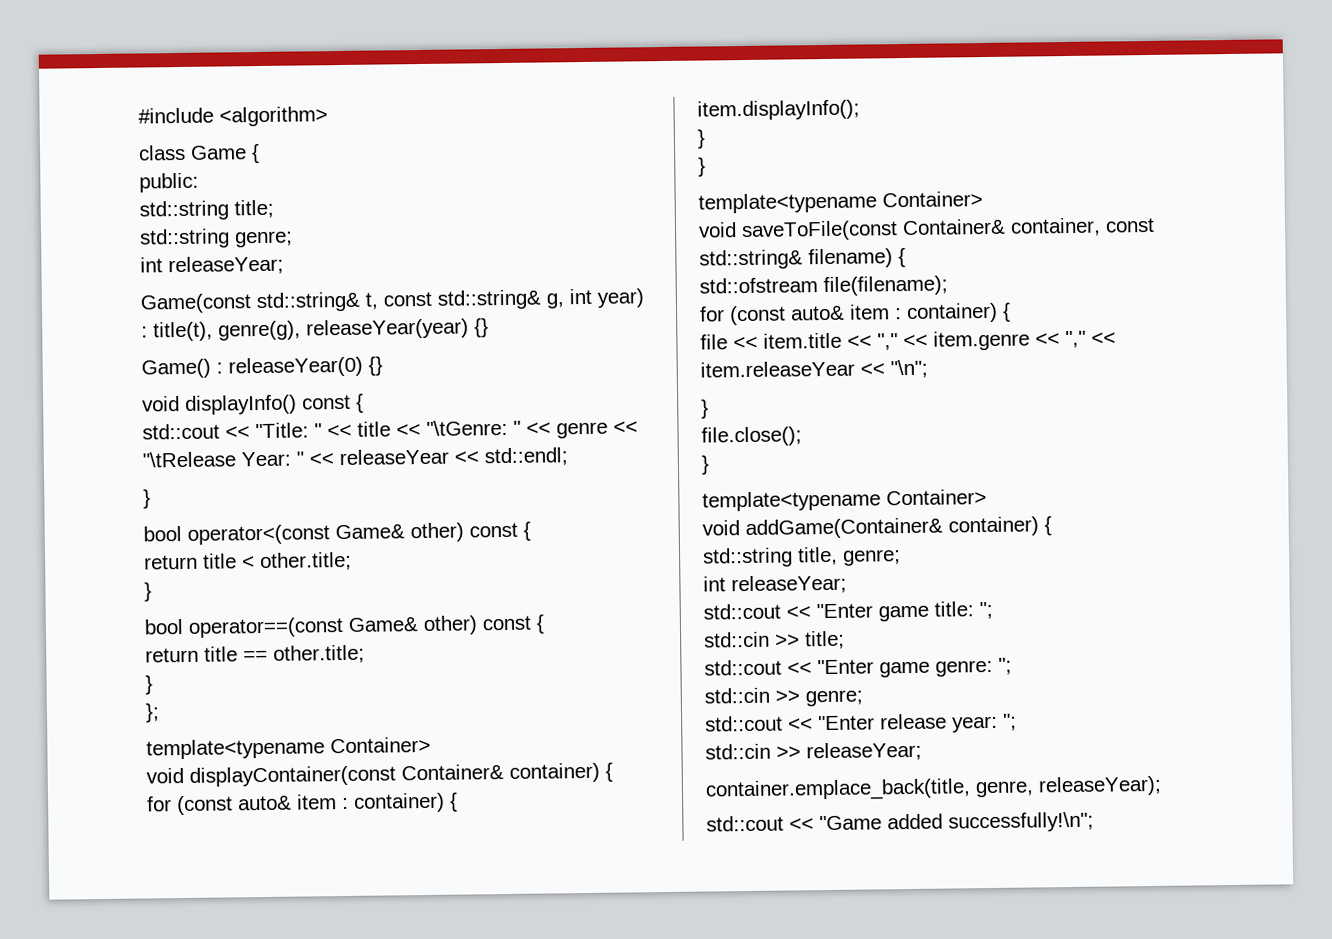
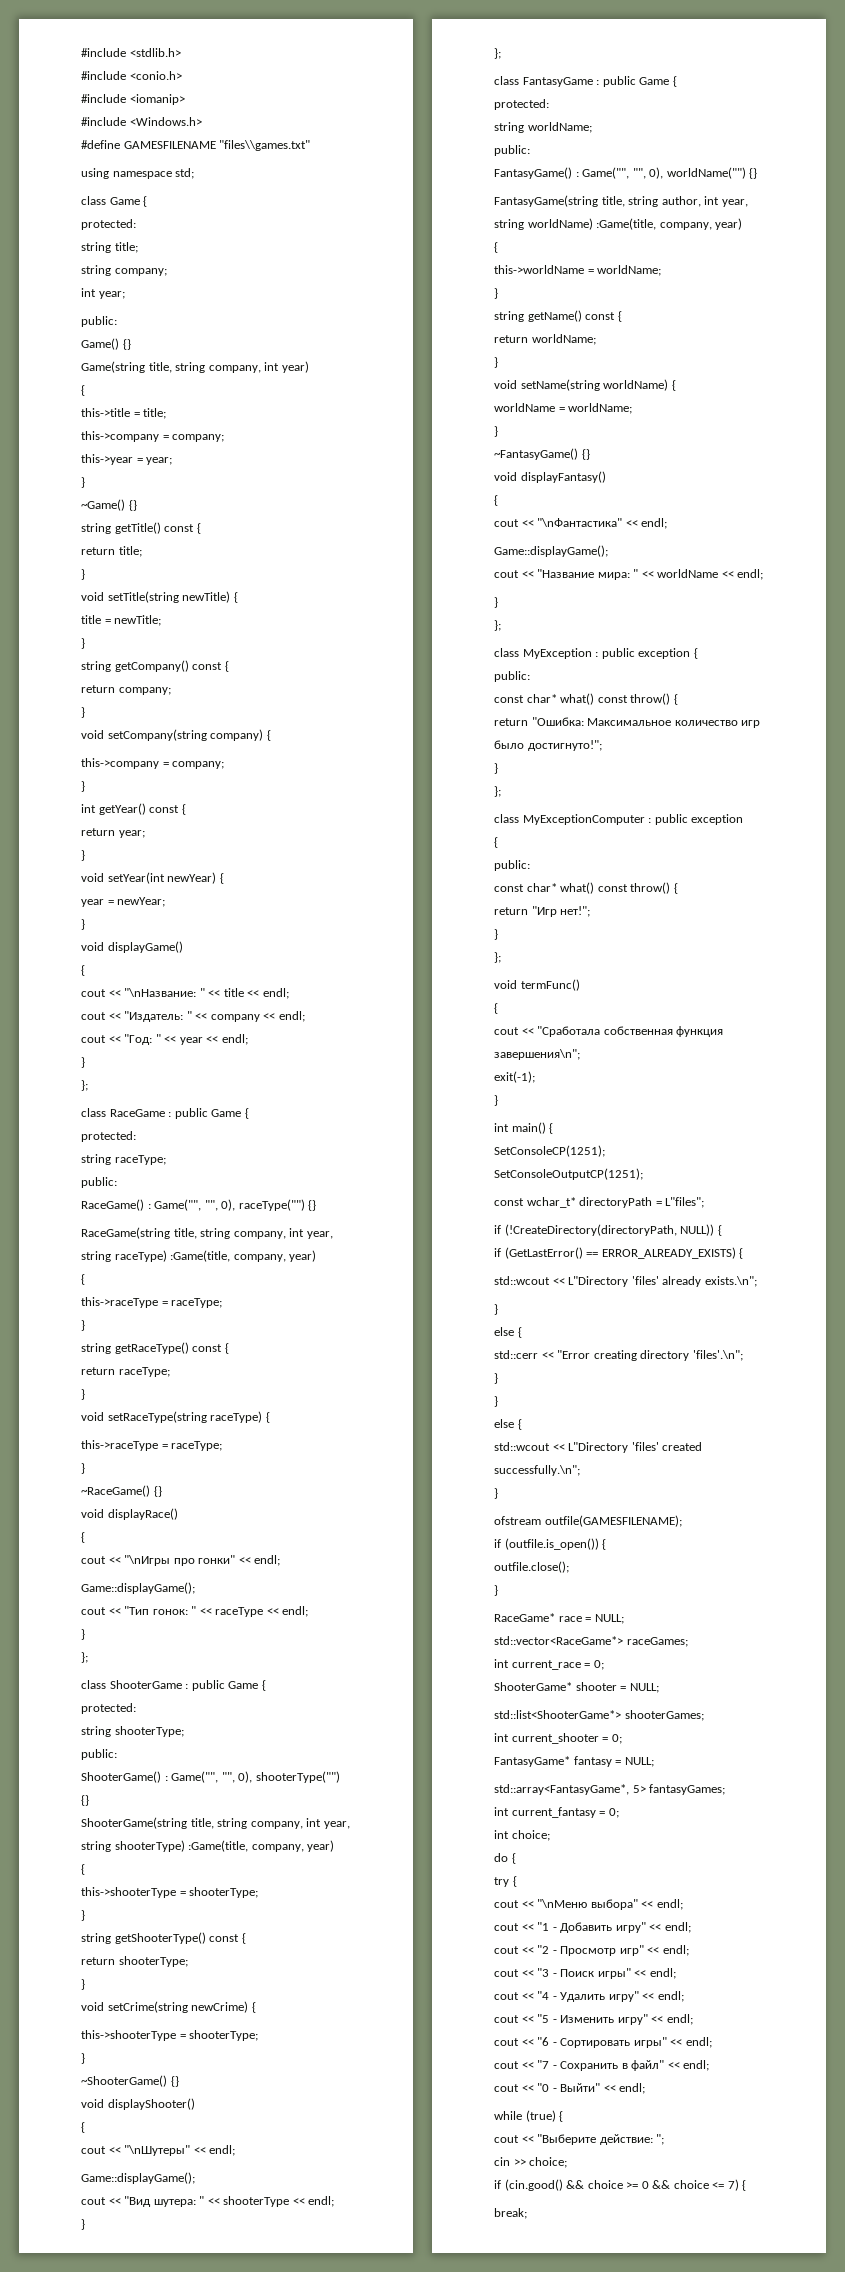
[138,106,328,127] [138,144,260,164] [139,172,199,193] [139,199,274,221] [139,228,293,249] [140,255,284,276] [140,288,644,314] [141,318,489,342] [141,356,383,379] [142,393,364,415] [142,419,638,440] [142,447,568,468] [143,489,151,509] [143,521,531,545] [144,551,352,572] [144,582,152,602] [144,614,545,638] [145,644,365,664] [145,675,153,695] [145,703,160,723] [146,736,431,760] [146,762,613,787] [147,792,458,816] [697,99,860,121] [697,129,706,149] [698,157,706,177] [698,191,983,214] [698,217,1155,242] [699,248,906,270] [699,275,948,297] [699,302,1011,326] [700,330,1116,351] [700,359,928,379] [701,399,709,419] [701,426,802,447] [701,455,710,475] [702,489,987,512] [702,516,1052,540] [702,546,901,568] [703,574,847,595] [703,601,993,622] [704,630,845,650] [704,657,1012,678] [704,687,863,707] [705,713,1017,733] [705,741,922,762] [705,775,1162,802] [706,811,1094,833] #include <algorithm> // class Game { // public: // std::string title; // std::string genre; // int releaseYear; // Game(const std::string& t, const std::string& g, int year) : title(t), genre(g), releaseYear(year) {} // Game() : releaseYear(0) {} // void displayInfo() const { // std::cout << "Title: " << title << "\tGenre: " << genre << "\tRelease Year: " << releaseYear << std::endl; // } // bool operator<(const Game& other) const { // return title < other.title; // } // bool operator==(const Game& other) const { // return title == other.title; // } // }; // template<typename Container> // void displayContainer(const Container& container) { // for (const auto& item : container) { // item.displayInfo(); // } // } // template<typename Container> // void saveToFile(const Container& container, const std::string& filename) { // std::ofstream file(filename); // for (const auto& item : container) { // file << item.title << "," << item.genre << "," << item.releaseYear << "\n"; // } // file.close(); // } // template<typename Container> // void addGame(Container& container) { // std::string title, genre; // int releaseYear; // std::cout << "Enter game title: "; // std::cin >> title; // std::cout << "Enter game genre: "; // std::cin >> genre; // std::cout << "Enter release year: "; // std::cin >> releaseYear; // container.emplace_back(title, genre, releaseYear); // std::cout << "Game added successfully!\n"; -> [81,48,181,57] [81,71,182,80] [81,94,185,105] [81,117,202,126] [81,140,311,151] [81,168,195,179] [81,196,148,207] [81,219,136,230] [81,242,138,253] [81,265,167,276] [81,288,125,299] [81,316,117,327] [81,338,131,350] [81,361,309,373] [81,385,85,396] [81,408,167,419] [81,431,225,442] [81,454,173,465] [81,477,85,488] [81,499,137,511] [81,522,201,534] [81,546,142,557] [81,569,85,580] [81,591,238,603] [81,615,162,626] [81,638,85,649] [81,660,229,672] [81,685,171,695] [81,707,85,718] [81,729,271,741] [81,758,225,769] [81,781,85,792] [81,803,186,815] [81,828,145,838] [81,850,85,861] [81,872,224,884] [81,897,166,907] [81,919,85,930] [81,941,183,953] [81,965,85,976] [81,988,289,999] [81,1011,305,1022] [81,1034,248,1045] [81,1057,85,1068] [81,1080,88,1091] [81,1108,249,1119] [81,1131,136,1142] [81,1154,166,1165] [81,1177,117,1188] [81,1199,317,1211] [81,1227,333,1239] [81,1250,317,1262] [81,1274,85,1285] [81,1297,223,1308] [81,1320,85,1331] [81,1342,229,1354] [81,1367,170,1377] [81,1389,85,1400] [81,1411,270,1423] [81,1440,223,1451] [81,1463,85,1474] [81,1485,162,1497] [81,1508,178,1520] [81,1532,85,1543] [81,1555,281,1566] [81,1582,195,1594] [81,1606,309,1617] [81,1629,85,1640] [81,1652,88,1663] [81,1680,266,1691] [81,1703,136,1714] [81,1726,184,1737] [81,1749,117,1760] [81,1771,340,1783] [81,1795,89,1806] [81,1817,350,1829] [81,1840,335,1852] [81,1864,85,1875] [81,1887,259,1898] [81,1910,85,1921] [81,1932,246,1944] [81,1956,188,1967] [81,1979,85,1990] [81,2001,256,2013] [81,2030,259,2041] [81,2053,85,2064] [81,2075,179,2087] [81,2098,195,2110] [81,2122,85,2133] [81,2145,236,2156] [81,2172,195,2184] [81,2196,335,2207] [81,2219,85,2230] [494,48,501,59] [494,76,677,87] [494,99,549,110] [494,122,592,133] [494,145,530,156] [494,167,758,179] [494,195,748,207] [494,218,743,230] [494,242,498,253] [494,265,662,276] [494,288,498,299] [494,310,622,322] [494,334,596,345] [494,357,498,368] [494,379,676,391] [494,403,633,414] [494,426,498,437] [494,448,590,460] [494,471,606,483] [494,495,498,506] [494,518,668,529] [494,545,608,557] [494,569,764,580] [494,597,498,608] [494,620,501,631] [494,648,698,659] [494,671,530,682] [494,693,678,705] [494,717,761,728] [494,740,602,751] [494,763,498,774] [494,786,501,797] [494,814,744,825] [494,837,498,848] [494,860,530,871] [494,882,678,894] [494,906,591,917] [494,929,498,940] [494,952,501,963] [494,979,580,991] [494,1003,498,1014] [494,1026,724,1037] [494,1049,580,1060] [494,1071,535,1083] [494,1095,498,1106] [494,1122,554,1134] [494,1145,605,1157] [494,1168,643,1180] [494,1197,705,1208] [494,1224,722,1236] [494,1247,744,1259] [494,1276,757,1287] [494,1304,498,1315] [494,1327,522,1338] [494,1350,743,1361] [494,1373,498,1384] [494,1396,498,1407] [494,1419,522,1430] [494,1442,703,1453] [494,1465,580,1476] [494,1488,498,1499] [494,1515,682,1527] [494,1538,607,1550] [494,1561,569,1573] [494,1585,498,1596] [494,1613,624,1624] [494,1636,688,1647] [494,1659,604,1670] [494,1682,659,1693] [494,1710,704,1721] [494,1733,622,1744] [494,1756,654,1767] [494,1784,726,1795] [494,1807,619,1818] [494,1830,550,1841] [494,1853,516,1864] [494,1876,517,1887] [494,1899,683,1910] [494,1922,691,1933] [494,1945,689,1956] [494,1968,676,1979] [494,1991,684,2002] [494,2014,693,2025] [494,2037,712,2048] [494,2060,710,2071] [494,2083,646,2094] [494,2110,564,2122] [494,2134,665,2145] [494,2157,568,2168] [494,2179,747,2191] [494,2208,527,2219] #include <stdlib.h> // #include <conio.h> // #include <iomanip> // #include <Windows.h> // #define GAMESFILENAME "files\\games.txt" // using namespace std; // class Game { // protected: // string title; // string company; // int year; // public: // Game() {} // Game(string title, string company, int year) // { // this->title = title; // this->company = company; // this->year = year; // } // ~Game() {} // string getTitle() const { // return title; // } // void setTitle(string newTitle) { // title = newTitle; // } // string getCompany() const { // return company; // } // void setCompany(string company) { // this->company = company; // } // int getYear() const { // return year; // } // void setYear(int newYear) { // year = newYear; // } // void displayGame() // { // cout << "\nНазвание: " << title << endl; // cout << "Издатель: " << company << endl; // cout << "Год: " << year << endl; // } // }; // class RaceGame : public Game { // protected: // string raceType; // public: // RaceGame() : Game("", "", 0), raceType("") {} // RaceGame(string title, string company, int year, string raceType) :Game(title, company, year) // { // this->raceType = raceType; // } // string getRaceType() const { // return raceType; // } // void setRaceType(string raceType) { // this->raceType = raceType; // } // ~RaceGame() {} // void displayRace() // { // cout << "\nИгры про гонки" << endl; // Game::displayGame(); // cout << "Тип гонок: " << raceType << endl; // } // }; // class ShooterGame : public Game { // protected: // string shooterType; // public: // ShooterGame() : Game("", "", 0), shooterType("") {} // ShooterGame(string title, string company, int year, string shooterType) :Game(title, company, year) // { // this->shooterType = shooterType; // } // string getShooterType() const { // return shooterType; // } // void setCrime(string newCrime) { // this->shooterType = shooterType; // } // ~ShooterGame() {} // void displayShooter() // { // cout << "\nШутеры" << endl; // Game::displayGame(); // cout << "Вид шутера: " << shooterType << endl; // } // }; // class FantasyGame : public Game { // protected: // string worldName; // public: // FantasyGame() : Game("", "", 0), worldName("") {} // FantasyGame(string title, string author, int year, string worldName) :Game(title, company, year) // { // this->worldName = worldName; // } // string getName() const { // return worldName; // } // void setName(string worldName) { // worldName = worldName; // } // ~FantasyGame() {} // void displayFantasy() // { // cout << "\nФантастика" << endl; // Game::displayGame(); // cout << "Название мира: " << worldName << endl; // } // }; // class MyException : public exception { // public: // const char* what() const throw() { // return "Ошибка: Максимальное количество игр было достигнуто!"; // } // }; // class MyExceptionComputer : public exception // { // public: // const char* what() const throw() { // return "Игр нет!"; // } // }; // void termFunc() // { // cout << "Сработала собственная функция завершения\n"; // exit(-1); // } // int main() { // SetConsoleCP(1251); // SetConsoleOutputCP(1251); // const wchar_t* directoryPath = L"files"; // if (!CreateDirectory(directoryPath, NULL)) { // if (GetLastError() == ERROR_ALREADY_EXISTS) { // std::wcout << L"Directory 'files' already exists.\n"; // } // else { // std::cerr << "Error creating directory 'files'.\n"; // } // } // else { // std::wcout << L"Directory 'files' created successfully.\n"; // } // ofstream outfile(GAMESFILENAME); // if (outfile.is_open()) { // outfile.close(); // } // RaceGame* race = NULL; // std::vector<RaceGame*> raceGames; // int current_race = 0; // ShooterGame* shooter = NULL; // std::list<ShooterGame*> shooterGames; // int current_shooter = 0; // FantasyGame* fantasy = NULL; // std::array<FantasyGame*, 5> fantasyGames; // int current_fantasy = 0; // int choice; // do { // try { // cout << "\nМеню выбора" << endl; // cout << "1 - Добавить игру" << endl; // cout << "2 - Просмотр игр" << endl; // cout << "3 - Поиск игры" << endl; // cout << "4 - Удалить игру" << endl; // cout << "5 - Изменить игру" << endl; // cout << "6 - Сортировать игры" << endl; // cout << "7 - Сохранить в файл" << endl; // cout << "0 - Выйти" << endl; // while (true) { // cout << "Выберите действие: "; // cin >> choice; // if (cin.good() && choice >= 0 && choice <= 7) { // break;

